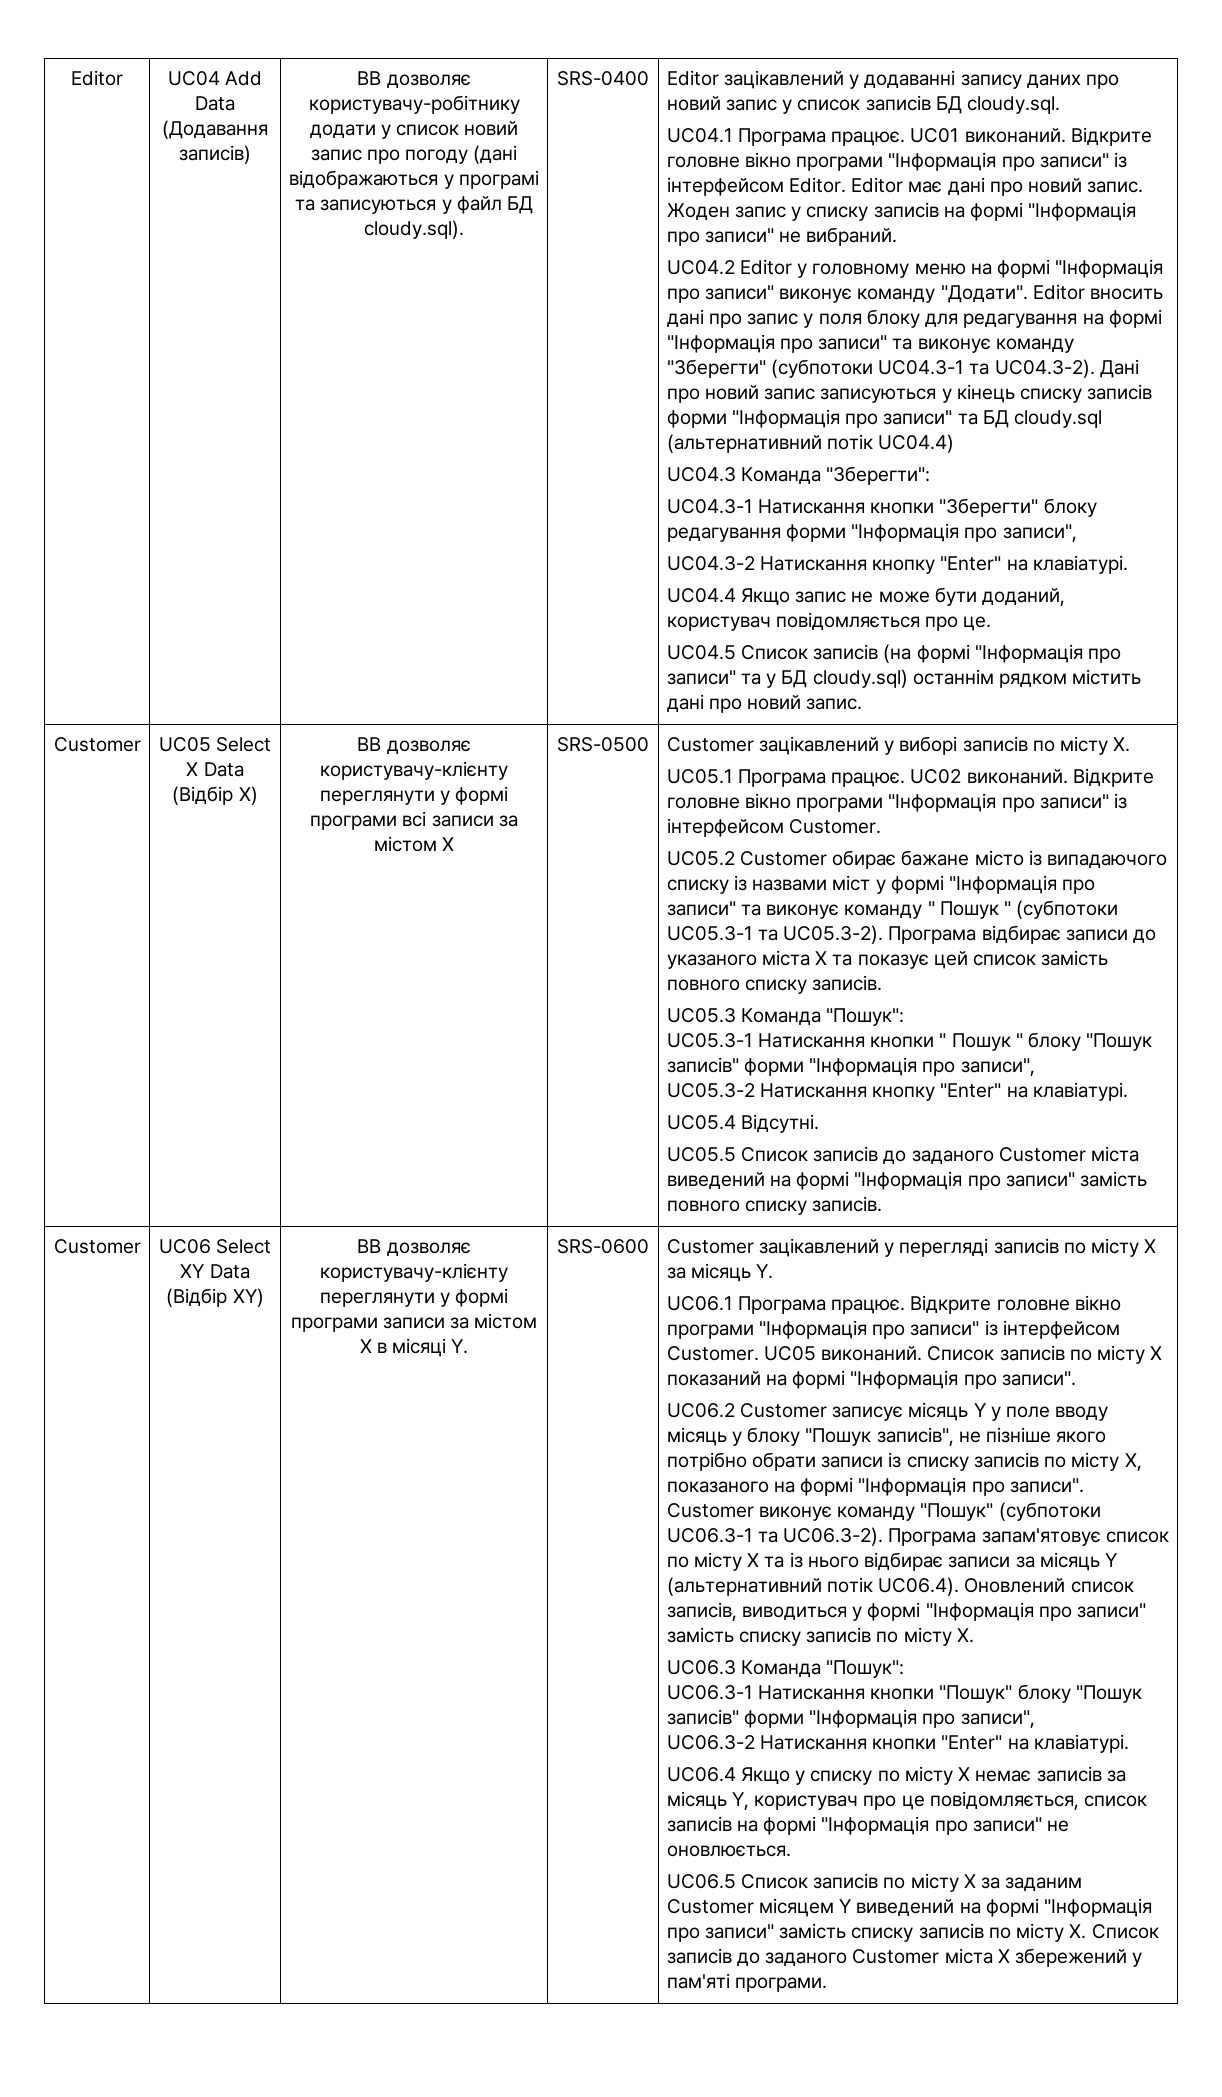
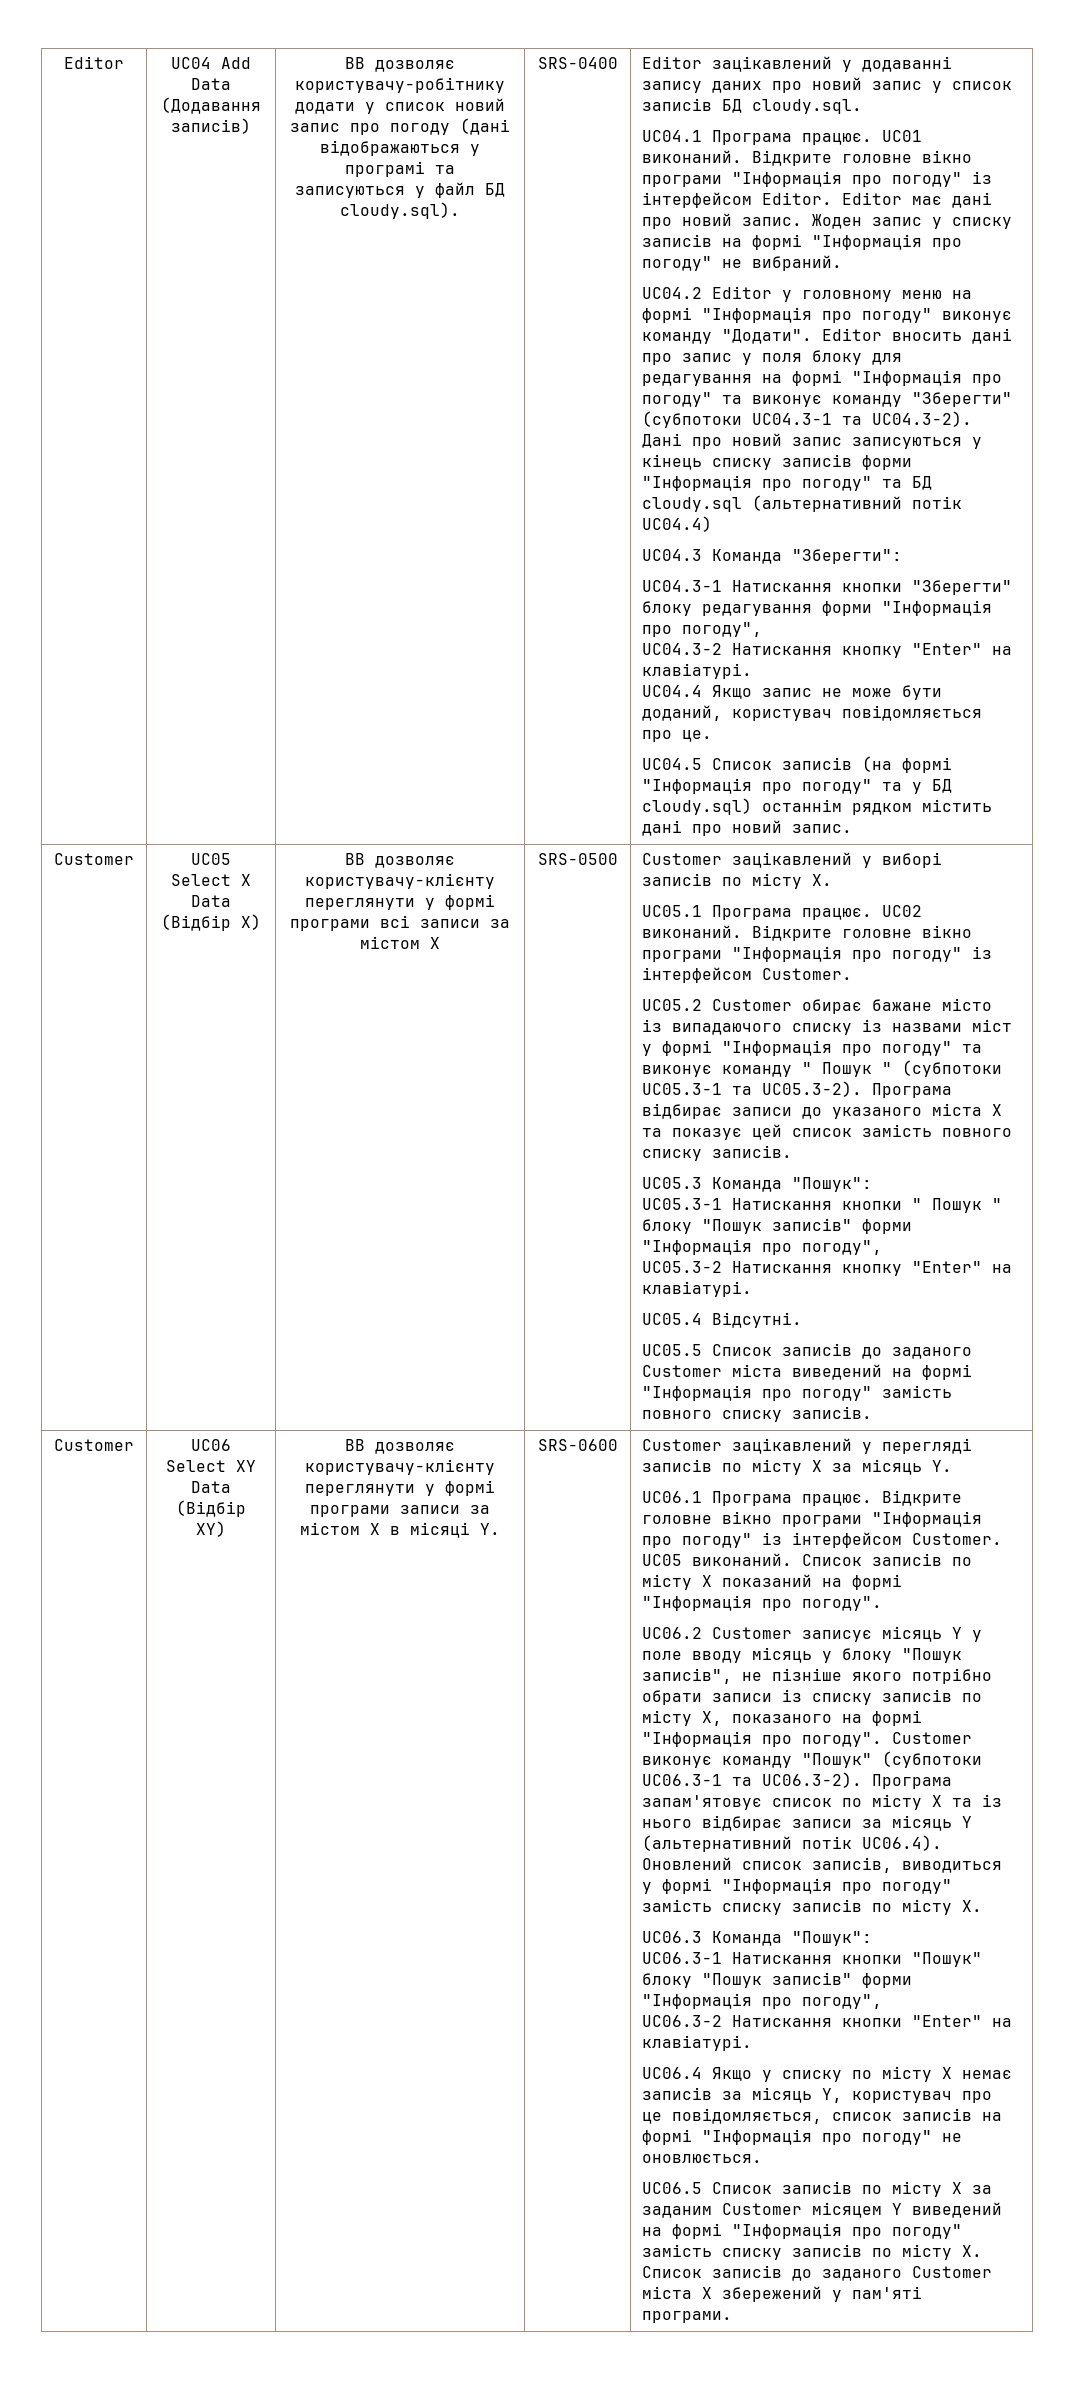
[1039,153,1109,168] записи" -> [892,172,963,187] погоду"
[704,228,774,243] записи" -> [642,256,713,271] погоду"
[704,285,774,300] записи" -> [862,308,933,323] погоду"
[818,335,888,350] записи" -> [642,392,713,407] погоду"
[883,410,953,425] записи" -> [802,476,873,491] погоду"
[1002,524,1077,542] записи", -> [682,622,763,637] погоду",
[666,670,736,685] записи" -> [802,779,873,794] погоду"
[1039,794,1109,809] записи" -> [892,947,963,962] погоду"
[666,901,736,916] записи" -> [882,1041,953,1056] погоду"
[960,1058,1035,1076] записи", -> [802,1240,883,1255] погоду",
[1005,1172,1075,1187] записи" -> [802,1386,873,1401] погоду"
[910,1321,980,1336] записи" -> [682,1533,753,1548] погоду"
[1001,1371,1076,1386] записи". -> [802,1596,883,1611] погоду".
[1009,1478,1084,1493] записи". -> [802,1732,883,1747] погоду".
[1077,1603,1147,1618] записи" -> [882,1879,953,1894] погоду"
[960,1710,1035,1728] записи", -> [802,1994,883,2009] погоду",
[972,1817,1042,1832] записи" -> [862,2130,933,2145] погоду"
[704,1924,774,1939] записи" -> [892,2224,963,2239] погоду"

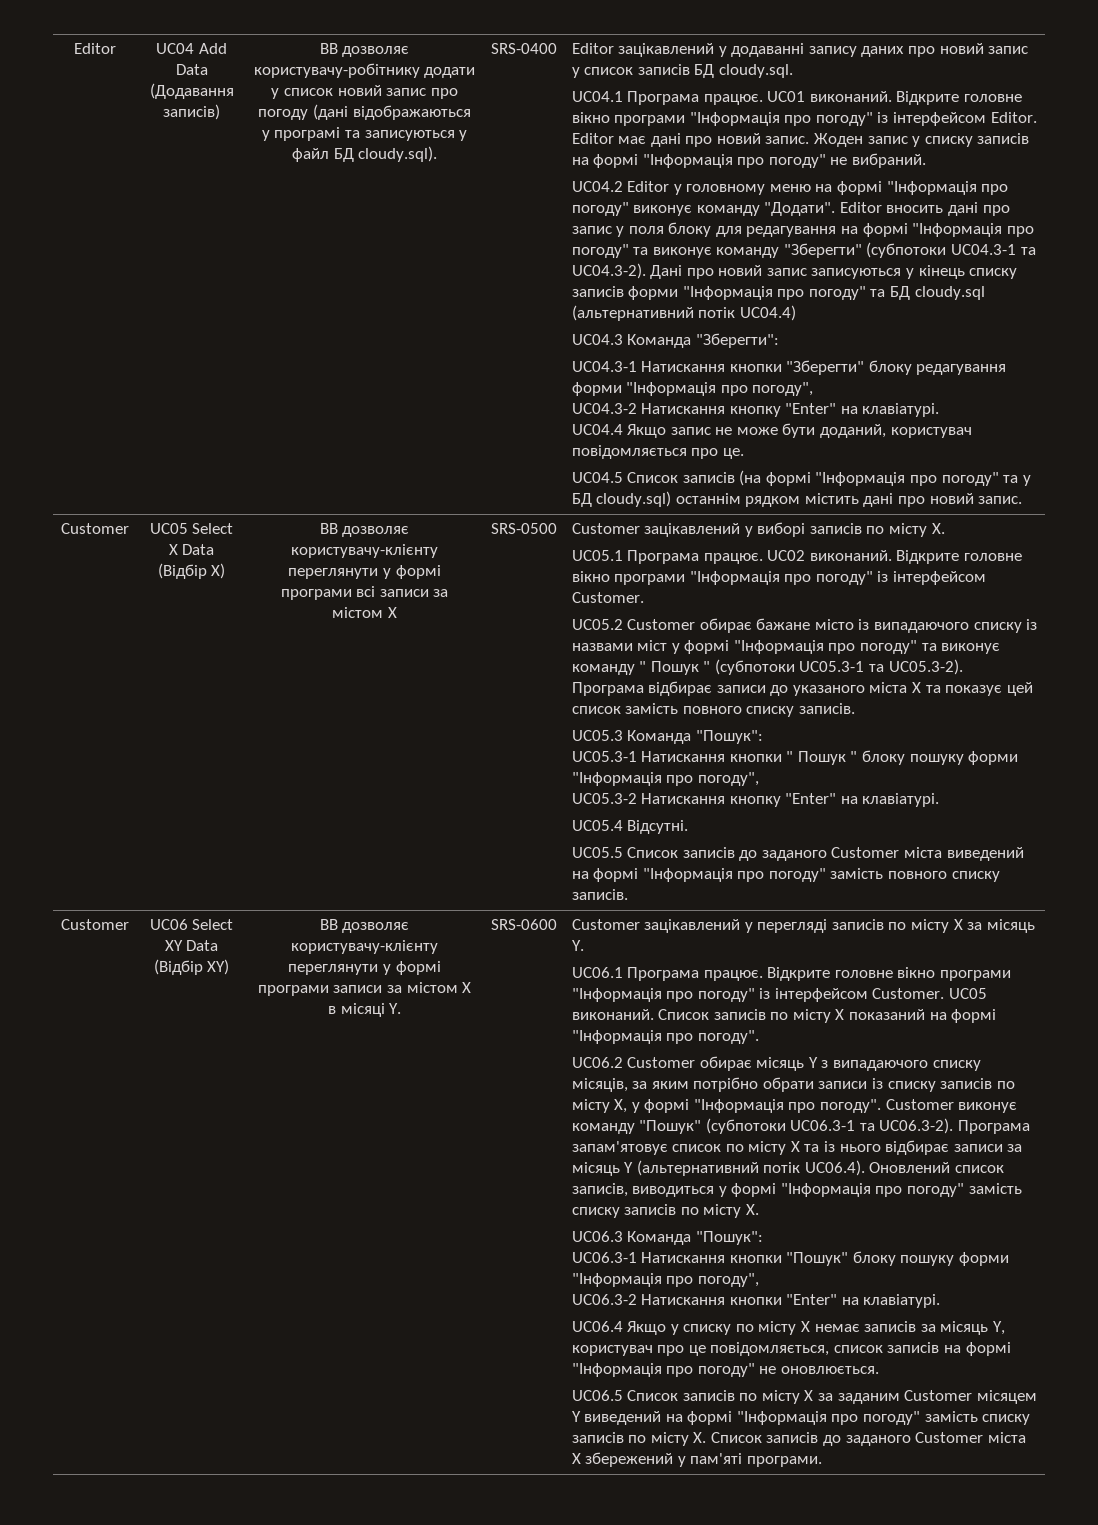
[702,1218,853,1234] "Пошук записів" -> [909,754,964,765] пошуку
[802,1626,983,1642] [642,1647,963,1663] [642,1668,903,1684] записує місяць Y у поле вводу місяць у блоку "Пошук записів", не пізніше якого -> [699,1056,981,1071] [571,1078,689,1092] обирає місяць Y з випадаючого списку місяців, за яким
[732,1714,863,1723] показаного на -> [631,1102,640,1113] у
[702,1972,853,1988] "Пошук записів" -> [900,1255,955,1266] пошуку

